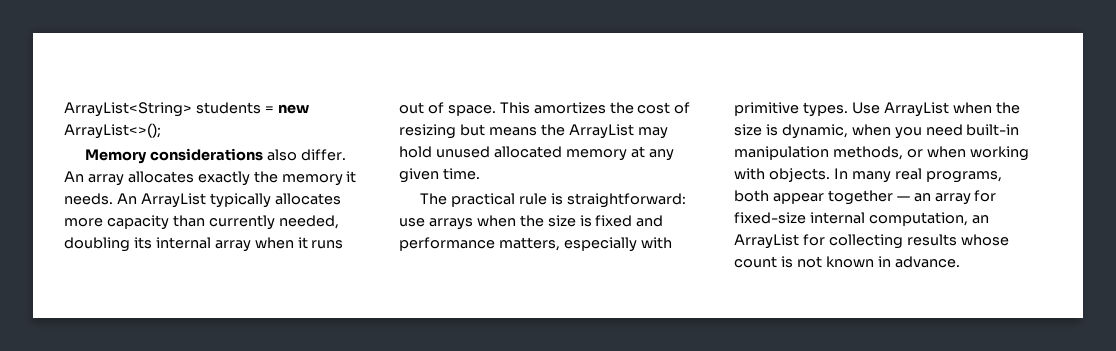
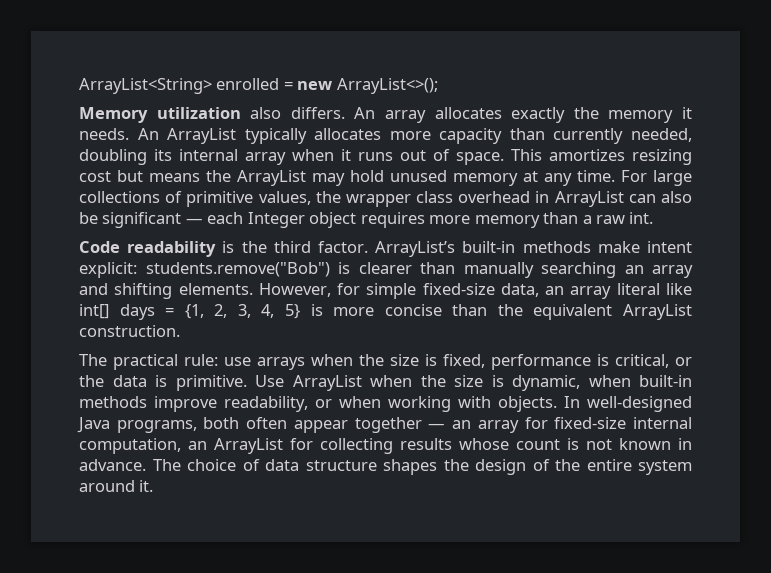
[195,102,261,114] students -> [216,78,280,90] enrolled
[149,148,346,161] considerations also differ. -> [156,107,345,119] utilization also differs.
[609,102,691,114] [399,124,456,139] the cost of resizing -> [632,149,692,165] [79,171,111,182] resizing cost
[493,146,562,158] allocated -> (447, 176) none
[399,168,439,183] given -> (572, 179) none
(480, 174) none -> [621,170,692,186] [79,191,692,207] [79,212,654,228] [79,241,693,257] [79,262,693,278] [79,283,692,299] [79,304,692,320] [79,325,180,337] For large collections of primitive values, the wrapper class overhead in ArrayList can also be significant — each Integer object requires more memory than a raw int. // Code readability is the third factor. ArrayList’s built-in methods make intent explicit: students.remove("Bob") is clearer than manually searching an array and shifting elements. However, for simple fixed-size data, an array literal like int[] days = {1, 2, 3, 4, 5} is more concise than the equivalent ArrayList construction.
[518,193,686,208] rule is straightforward: -> [184,354,218,366] rule:
[595,215,664,227] [399,237,672,252] [734,102,848,117] fixed and performance matters, especially with primitive types. -> [443,354,692,370] [79,375,247,391] fixed, performance is critical, or the data is primitive.
[894,124,1020,139] [734,146,903,160] you need built-in manipulation methods, -> [639,375,692,387] [79,396,308,412] built-in methods improve readability,
[851,168,922,183] many real -> [587,396,692,412] [77,417,110,433] well-designed Java
(769, 196) none -> [246,417,288,429] often
(960, 262) none -> [152,459,692,475] [79,480,154,492] The choice of data structure shapes the design of the entire system around it.

